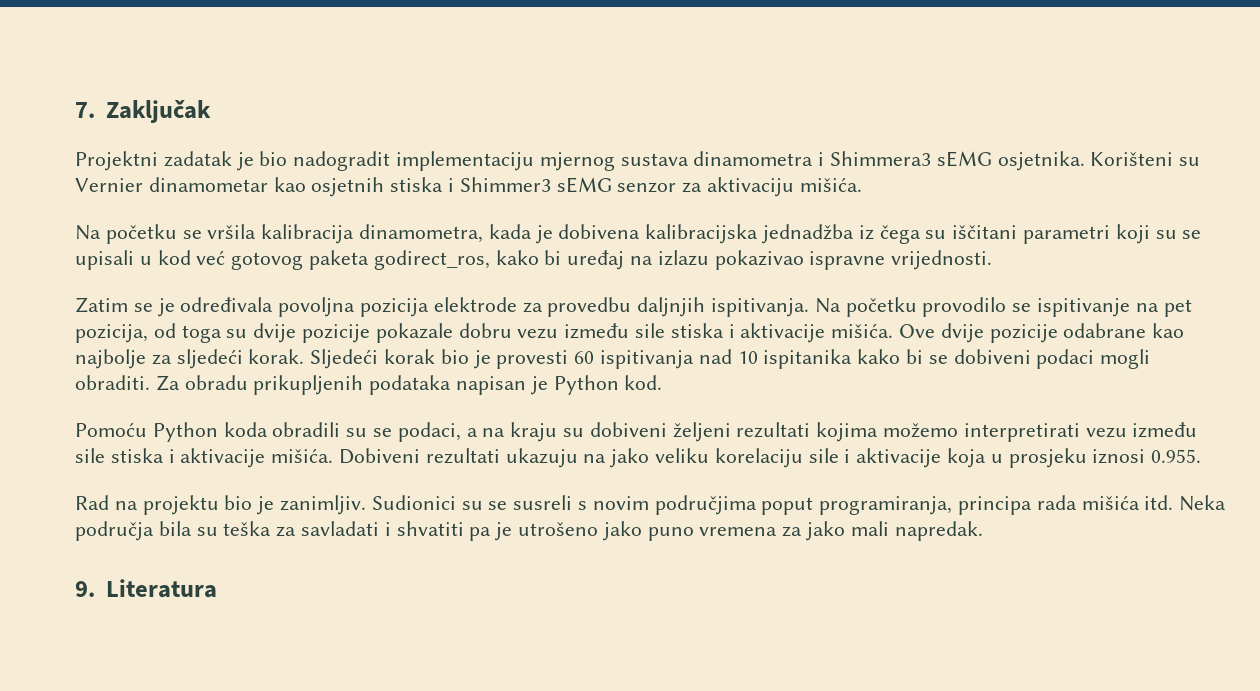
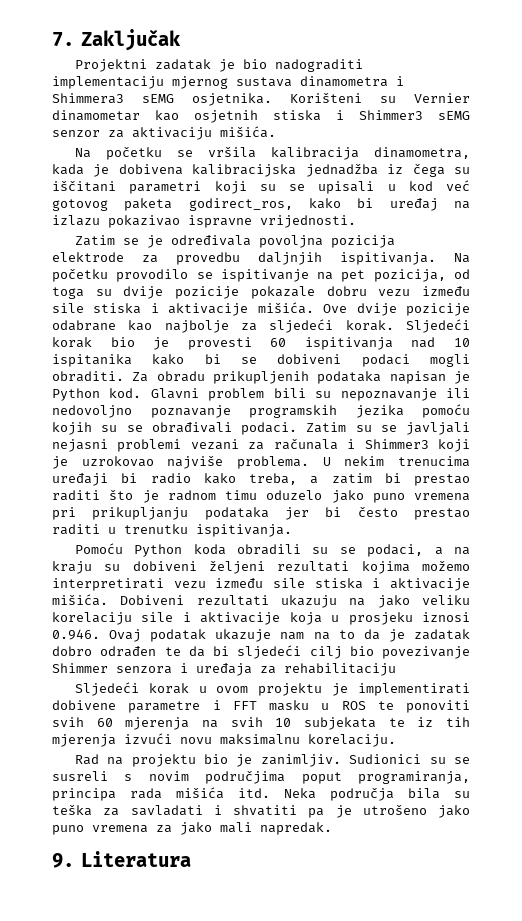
[293,151,391,171] nadogradit -> [274,59,363,72] nadograditi
(663, 382) none -> [150,388,470,401] [52,404,470,418] [52,421,470,435] [52,438,470,452] [52,455,471,469] [52,472,470,486] [52,489,470,503] [52,506,470,520] [52,524,292,537] Glavni problem bili su nepoznavanje ili nedovoljno poznavanje programskih jezika pomoću kojih su se obrađivali podaci. Zatim su se javljali nejasni problemi vezani za računala i Shimmer3 koji je uzrokovao najviše problema. U nekim trenucima uređaji bi radio kako treba, a zatim bi prestao raditi što je radnom timu oduzelo jako puno vremena pri prikupljanju podataka jer bi često prestao raditi u trenutku ispitivanja.
[1151,449,1202,463] 0.955. -> [52,629,470,642] [52,645,470,659] [52,662,396,676] [74,682,470,696] [52,700,470,713] [52,717,471,730] [52,733,396,747] 0.946. Ovaj podatak ukazuje nam na to da je zadatak dobro odrađen te da bi sljedeći cilj bio povezivanje Shimmer senzora i uređaja za rehabilitaciju // Sljedeći korak u ovom projektu je implementirati dobivene parametre i FFT masku u ROS te ponoviti svih 60 mjerenja na svih 10 subjekata te iz tih mjerenja izvući novu maksimalnu korelaciju.

